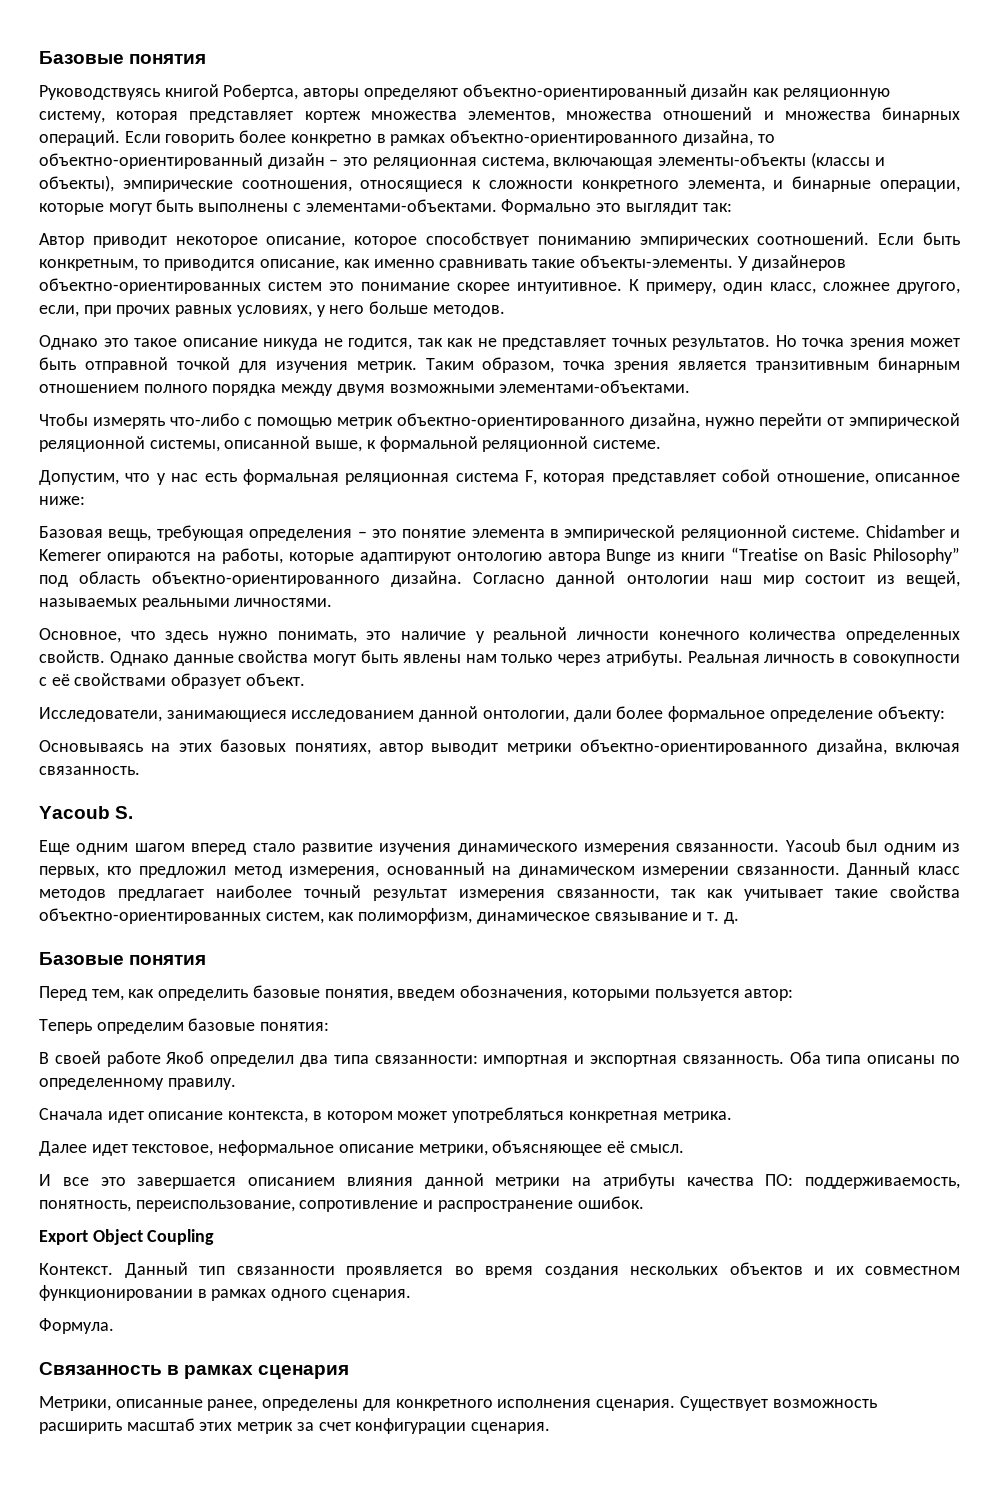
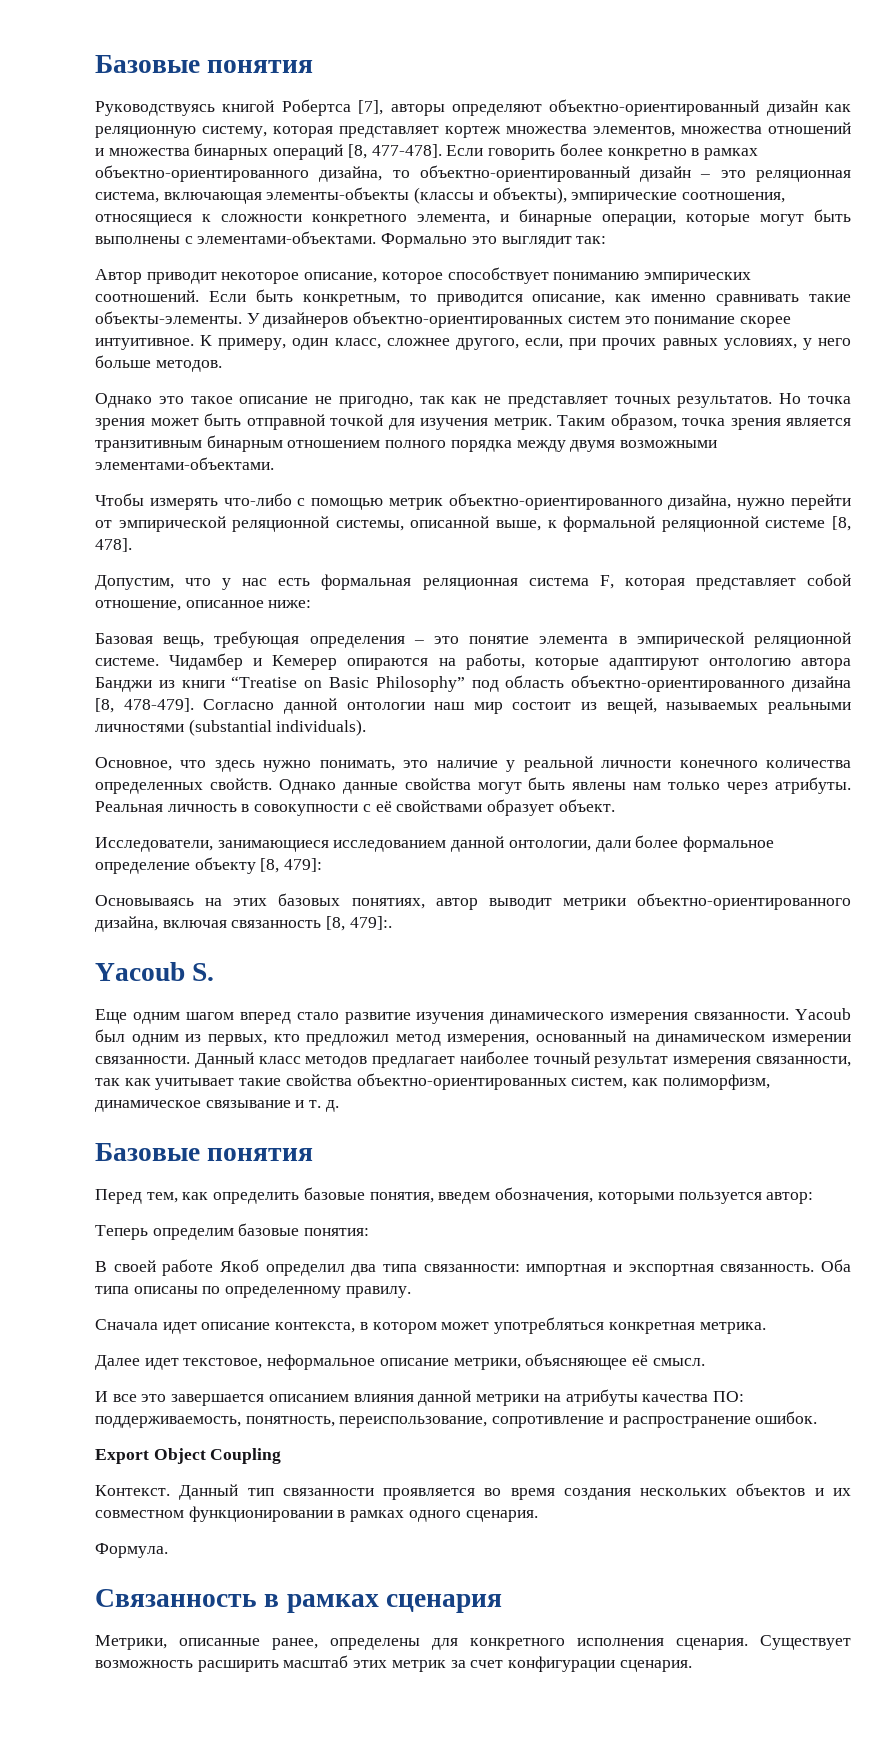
[223,84,299,100] Робертса, -> [281,99,384,116] Робертса [7],
[39,130,120,146] операций. -> [273,144,442,160] операций [8, 477-478].
[263,338,412,350] никуда не годится, -> [315,396,413,408] не пригодно,
[593,440,662,449] системе. -> [765,516,852,531] [95,538,132,552] системе [8, 478].
[865,525,961,538] [39,549,101,561] Chidamber и Kemerer -> [169,653,338,670] Чидамбер и Кемерер
[606,549,652,564] Bunge -> [95,677,152,692] Банджи
[390,571,462,587] дизайна. -> [792,676,851,692] [95,698,194,713] дизайна [8, 478-479].
[234,598,333,607] личностями. -> [95,719,367,736] личностями (substantial individuals).
[877,706,945,722] объекту: -> [194,857,323,874] объекту [8, 479]:
[39,766,140,775] связанность. -> [231,916,392,931] связанность [8, 479]:.

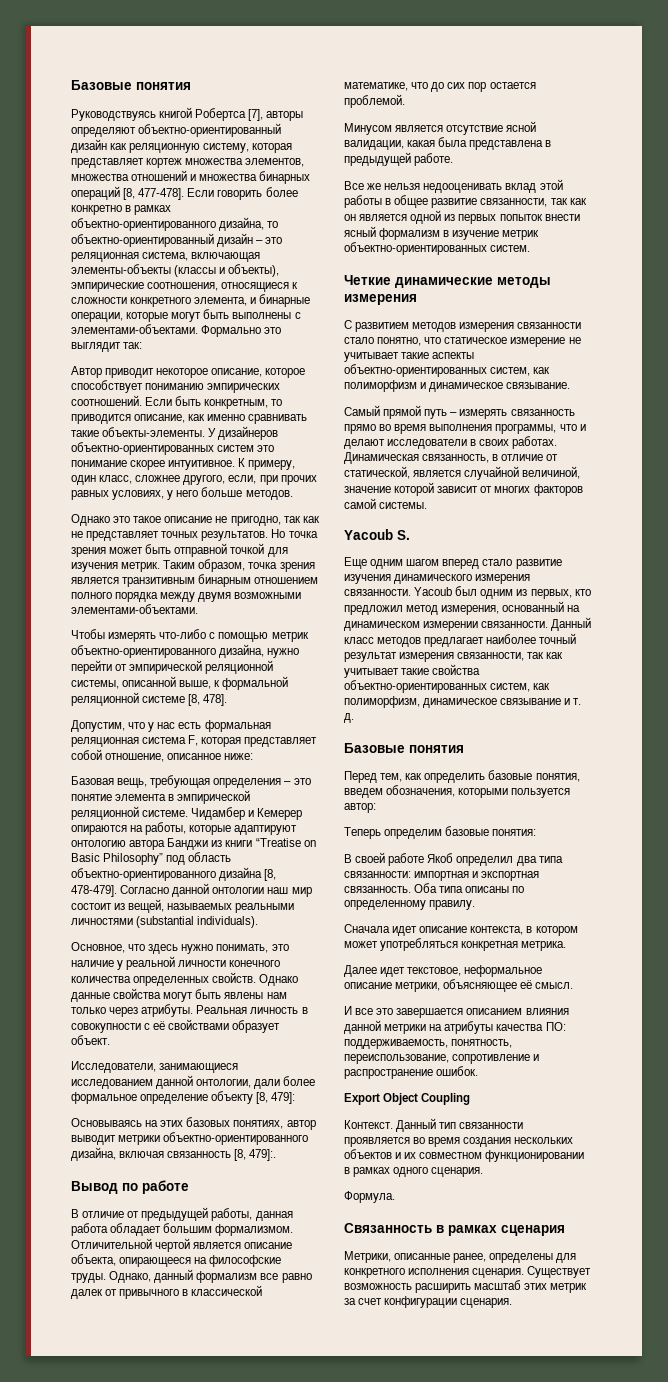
(392, 923) none -> [71,1180,189,1194] [71,1207,293,1221] [71,1223,294,1236] [71,1238,293,1252] [71,1254,282,1267] [71,1269,312,1283] [71,1285,263,1299] [344,82,536,92] [344,94,405,108] [344,121,537,135] [344,137,552,150] [344,152,454,166] [344,179,563,193] [344,195,587,208] [344,210,580,224] [344,226,540,240] [344,242,531,255] [344,275,551,288] [344,294,417,305] [344,320,582,332] [344,337,581,347] [344,352,475,362] [344,364,551,377] [344,380,571,392] [344,405,575,419] [344,424,586,434] [344,436,558,449] [344,452,559,464] [344,466,581,480] [344,482,583,496] [344,498,428,509] // Вывод по работе // В отличие от предыдущей работы, данная работа обладает большим формализмом. Отличительной чертой является описание объекта, опирающееся на философские труды. Однако, данный формализм все равно далек от привычного в классической математике, что до сих пор остается проблемой. // Минусом является отсутствие ясной валидации, какая была представлена в предыдущей работе. // Все же нельзя недооценивать вклад этой работы в общее развитие связанности, так как он является одной из первых попыток внести ясный формализм в изучение метрик объектно-ориентированных систем. // Четкие динамические методы измерения // С развитием методов измерения связанности стало понятно, что статическое измерение не учитывает такие аспекты объектно-ориентированных систем, как полиморфизм и динамическое связывание. // Самый прямой путь – измерять связанность прямо во время выполнения программы, что и делают исследователи в своих работах. Динамическая связанность, в отличие от статической, является случайной величиной, значение которой зависит от многих факторов самой системы.

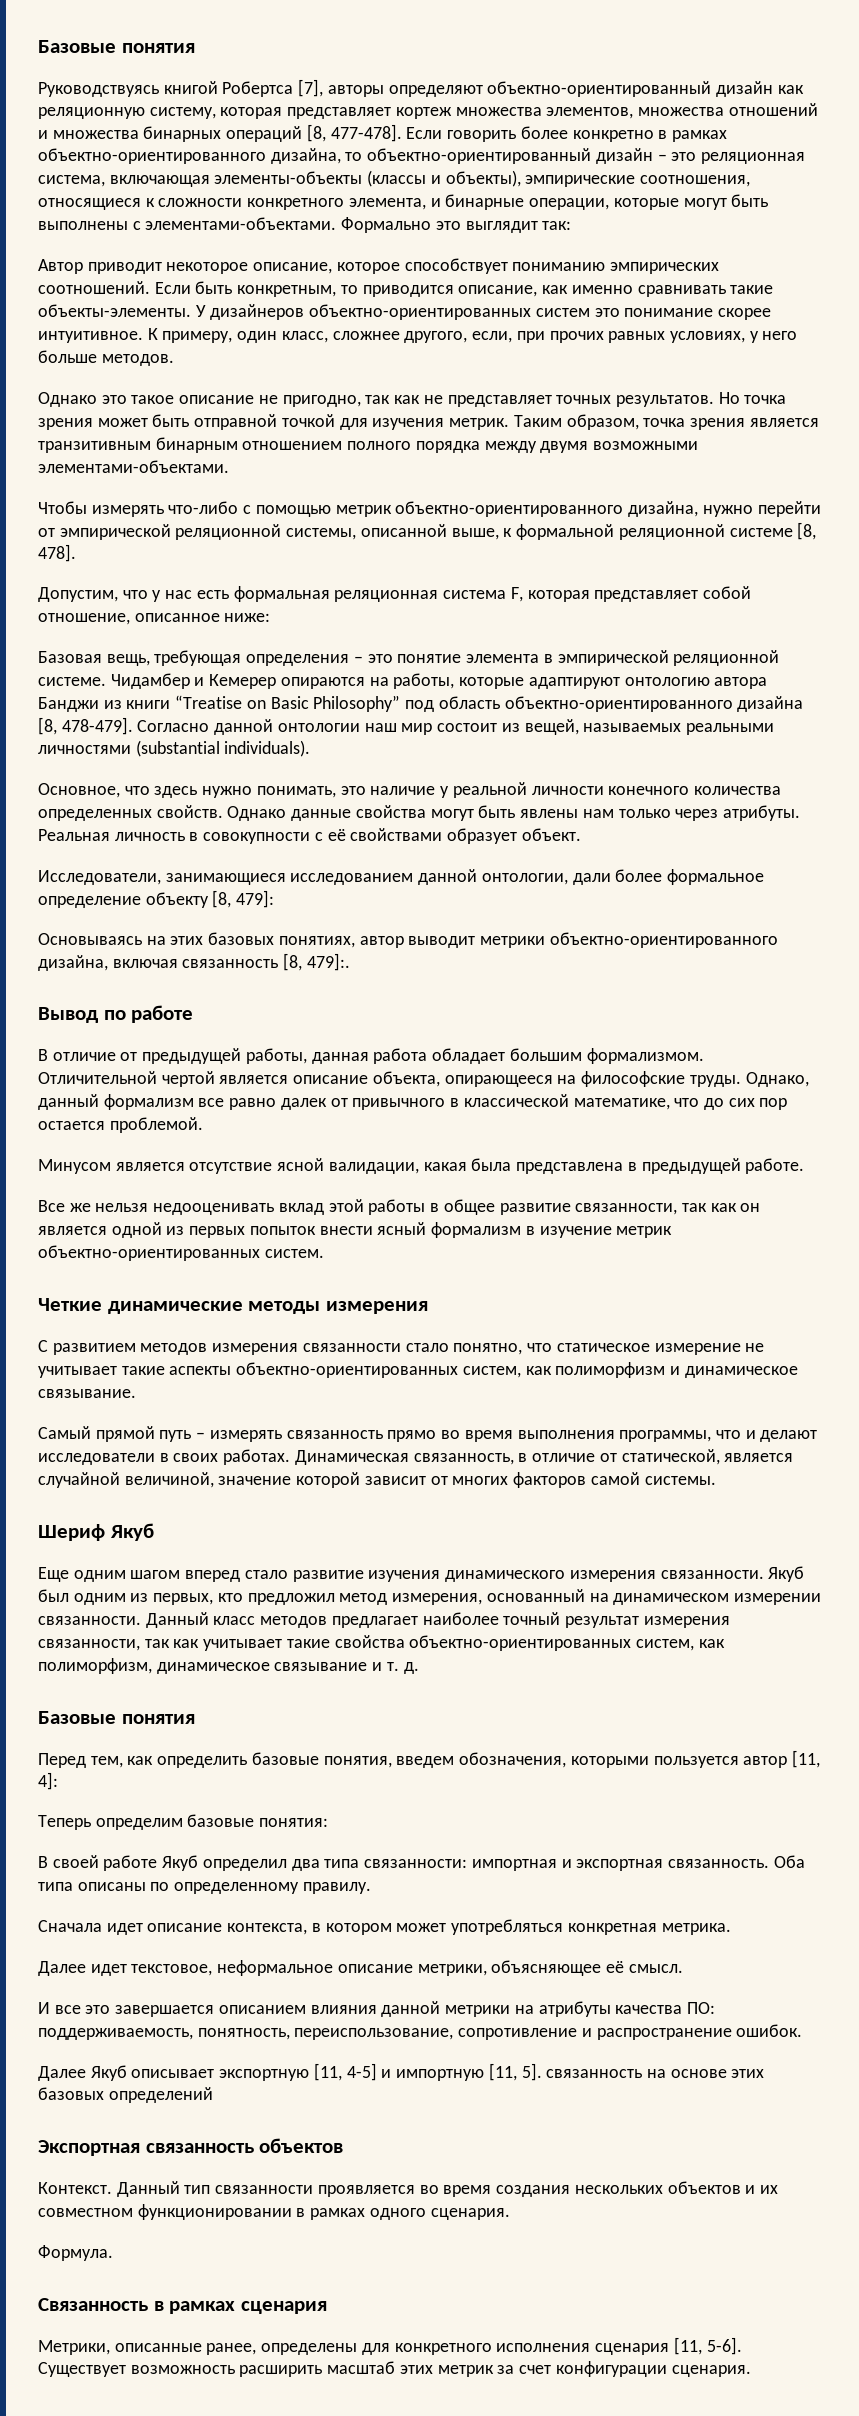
[344,529,410,540] Yacoub S. -> [38,1523,154,1541] Шериф Якуб
[414,587,453,596] Yacoub -> [768,1566,805,1582] Якуб
[344,803,376,813] автор: -> [743,1750,820,1768] [38,1772,58,1790] автор [11, 4]:
[427,853,454,863] Якоб -> [162,1855,199,1871] Якуб
[344,1093,471,1105] Export Object Coupling -> [38,2063,765,2081] [38,2087,213,2103] [38,2138,344,2156] Далее Якуб описывает экспортную [11, 4-5] и импортную [11, 5]. связанность на основе этих базовых определений // Экспортная связанность объектов
[472,1268,525,1278] сценария. -> [595,2337,742,2355] сценария [11, 5-6].

